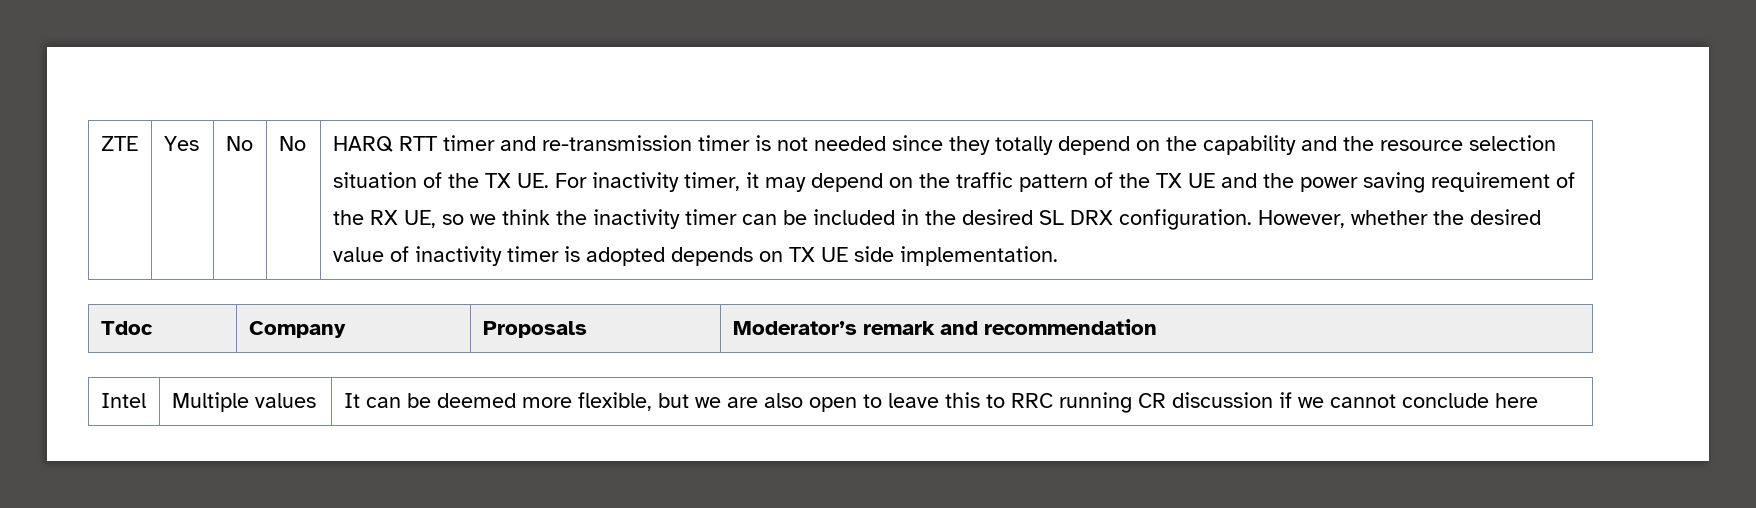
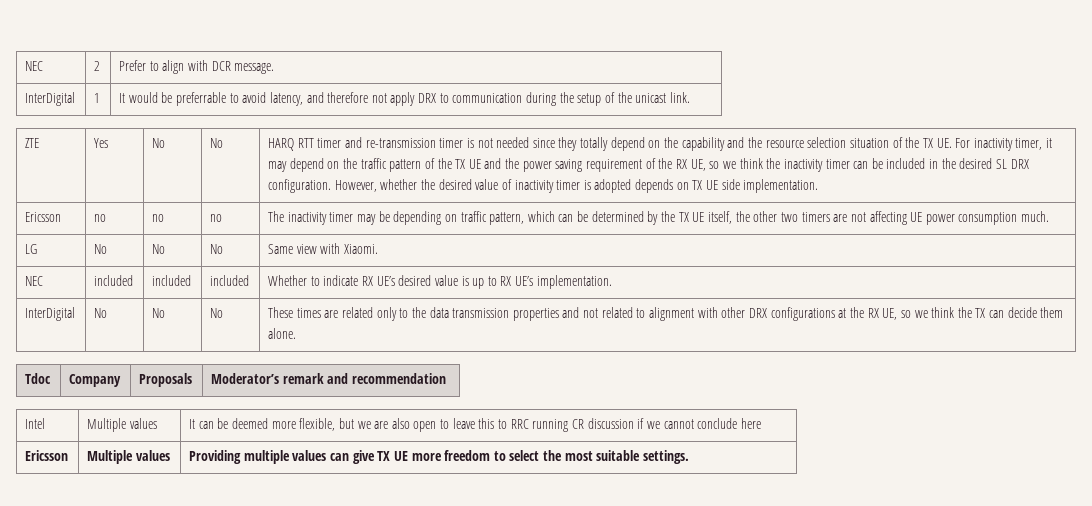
(100, 143) none -> [25,61,44,71] [94,61,101,71] [119,60,275,74] [25,92,76,106] [94,93,101,103] [119,92,690,106] NEC | 2 | Prefer to align with DCR message. // InterDigital | 1 | It would be preferrable to avoid latency, and therefore not apply DRX to communication during the setup of the unicast link. //
(1058, 256) none -> [25,212,62,222] [94,214,107,222] [152,214,165,222] [210,214,223,222] [268,211,1050,225] [25,244,38,254] [94,244,108,254] [152,244,166,254] [210,244,224,254] [268,243,378,254] [25,276,44,286] [94,275,134,286] [152,275,192,286] [210,275,250,286] [268,275,612,289] [25,307,76,321] [94,308,108,318] [152,308,166,318] [210,308,224,318] [268,307,1064,321] [268,328,297,339] // Ericsson | no | no | no | The inactivity timer may be depending on traffic pattern, which can be determined by the TX UE itself, the other two timers are not affecting UE power consumption much. // LG | No | No | No | Same view with Xiaomi. // NEC | included | included | included | Whether to indicate RX UE’s desired value is up to RX UE’s implementation. // InterDigital | No | No | No | These times are related only to the data transmission properties and not related to alignment with other DRX configurations at the RX UE, so we think the TX can decide them alone.
(1538, 400) none -> [25,450,69,461] [87,450,170,464] [189,450,690,464] // Ericsson | Multiple values | Providing multiple values can give TX UE more freedom to select the most suitable settings.

